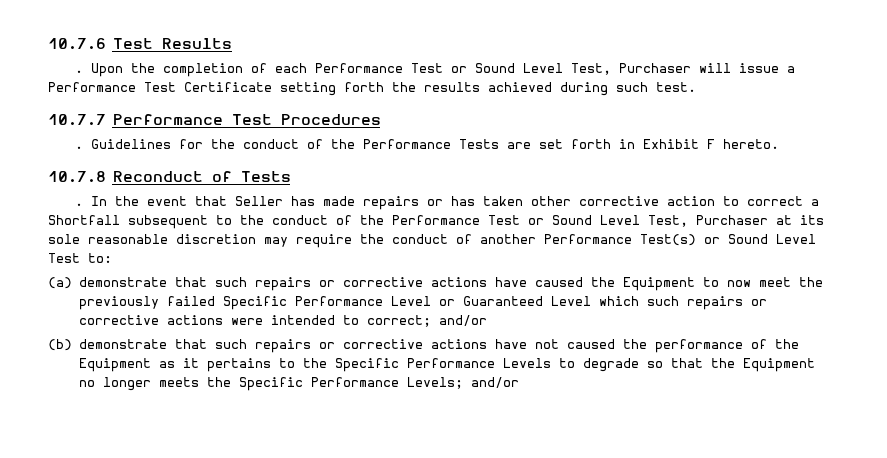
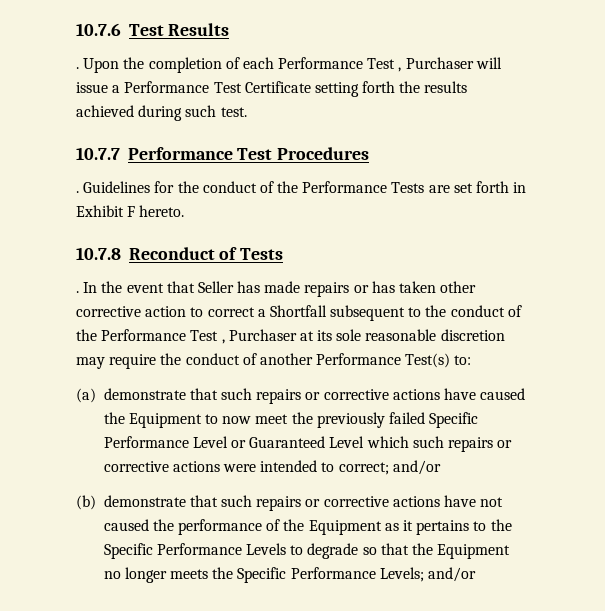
[450,63,611,75] or Sound Level Test, -> [398,67,402,72] ,
[528,215,688,227] or Sound Level Test, -> [221,339,225,344] ,
[704,234,816,244] [48,253,80,263] or Sound Level Test -> (451, 360) none

